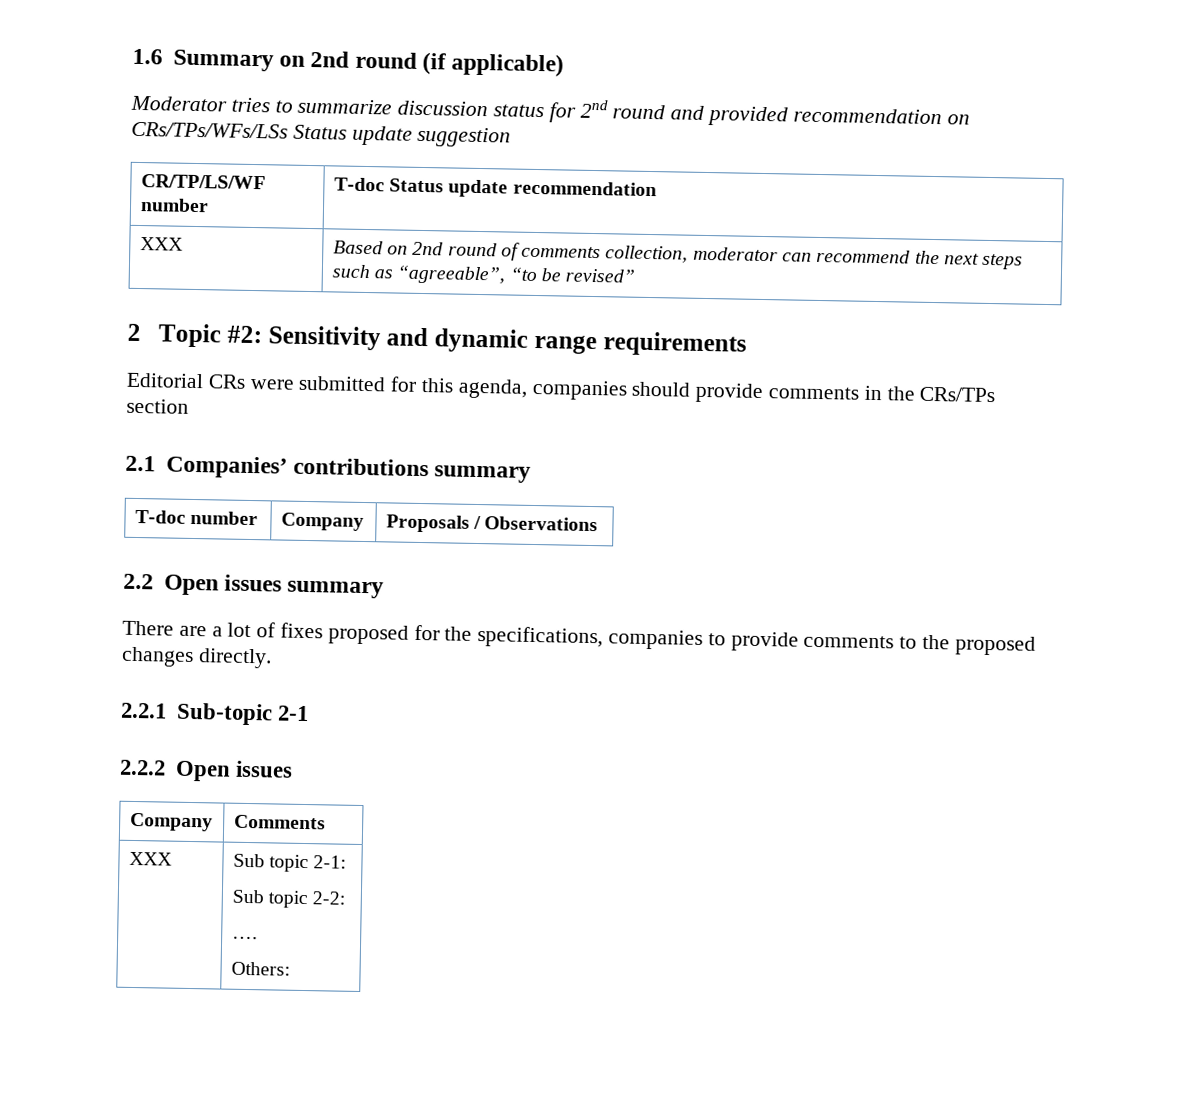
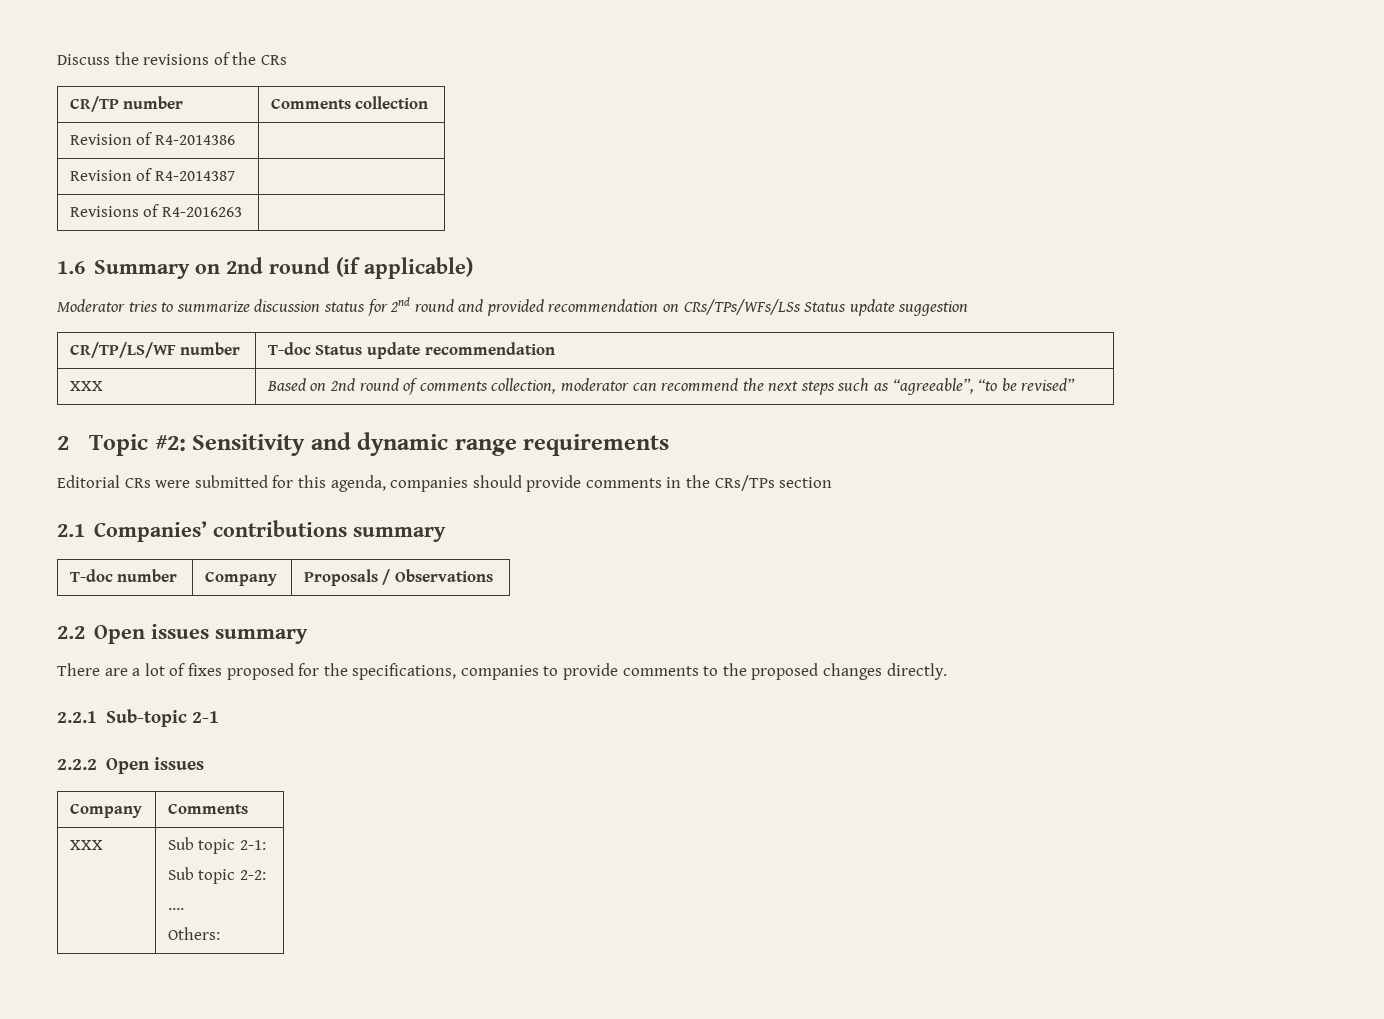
(132, 56) none -> [57,52,287,65] [69,96,184,112] [270,96,429,109] [69,132,235,145] [69,168,235,181] [69,204,242,217] Discuss the revisions of the CRs // CR/TP number | Comments collection // Revision of R4-2014386 | // Revision of R4-2014387 | // Revisions of R4-2016263 | //

